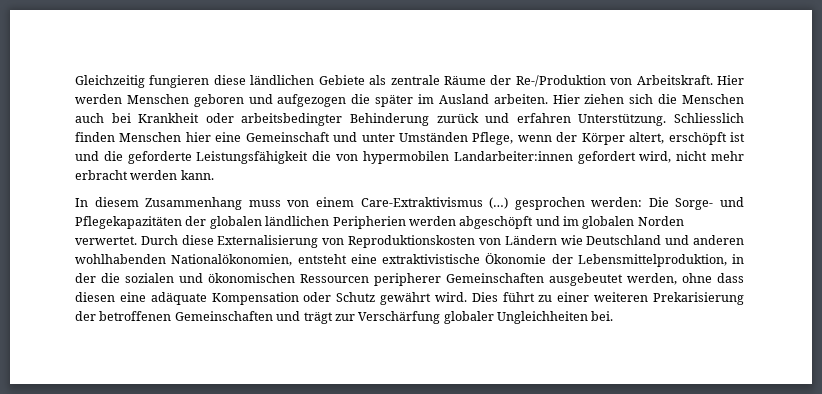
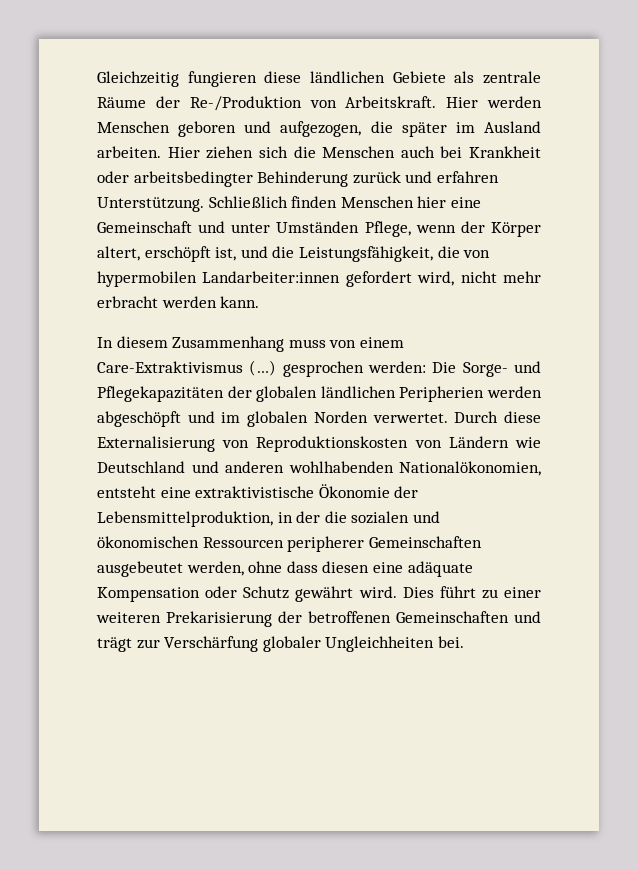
[277,94,347,107] aufgezogen -> [280,121,362,137] aufgezogen,
[674,113,745,123] Schliesslich -> [208,196,288,208] Schließlich
[730,132,746,142] ist -> [215,247,237,261] ist,
[127,151,309,164] geforderte Leistungsfähigkeit -> [298,246,433,262] Leistungsfähigkeit,

